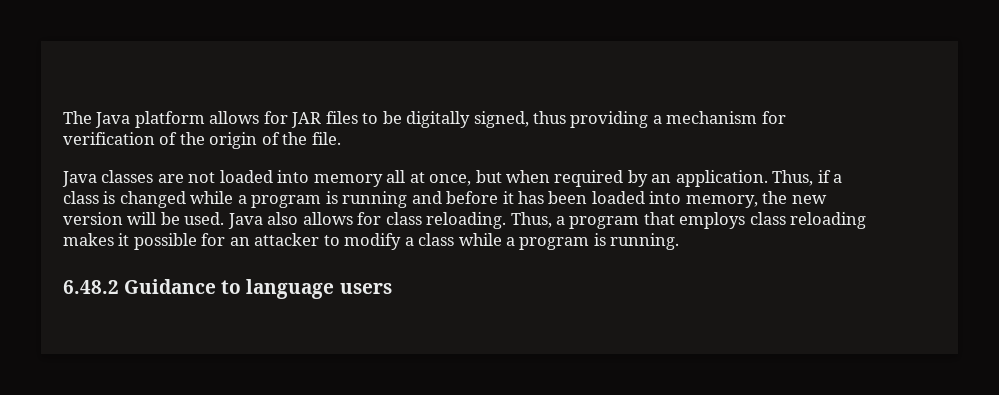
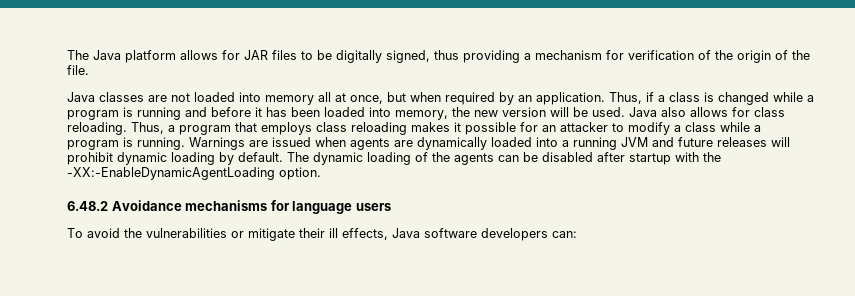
[63,279,392,299] // 6.48.2 Guidance to language users -> [189,137,790,150] [67,152,721,165] [67,167,321,180] [67,200,391,214] [67,228,577,241] Warnings are issued when agents are dynamically loaded into a running JVM and future releases will prohibit dynamic loading by default. The dynamic loading of the agents can be disabled after startup with the -XX:-EnableDynamicAgentLoading option. // 6.48.2 Avoidance mechanisms for language users // To avoid the vulnerabilities or mitigate their ill effects, Java software developers can:

